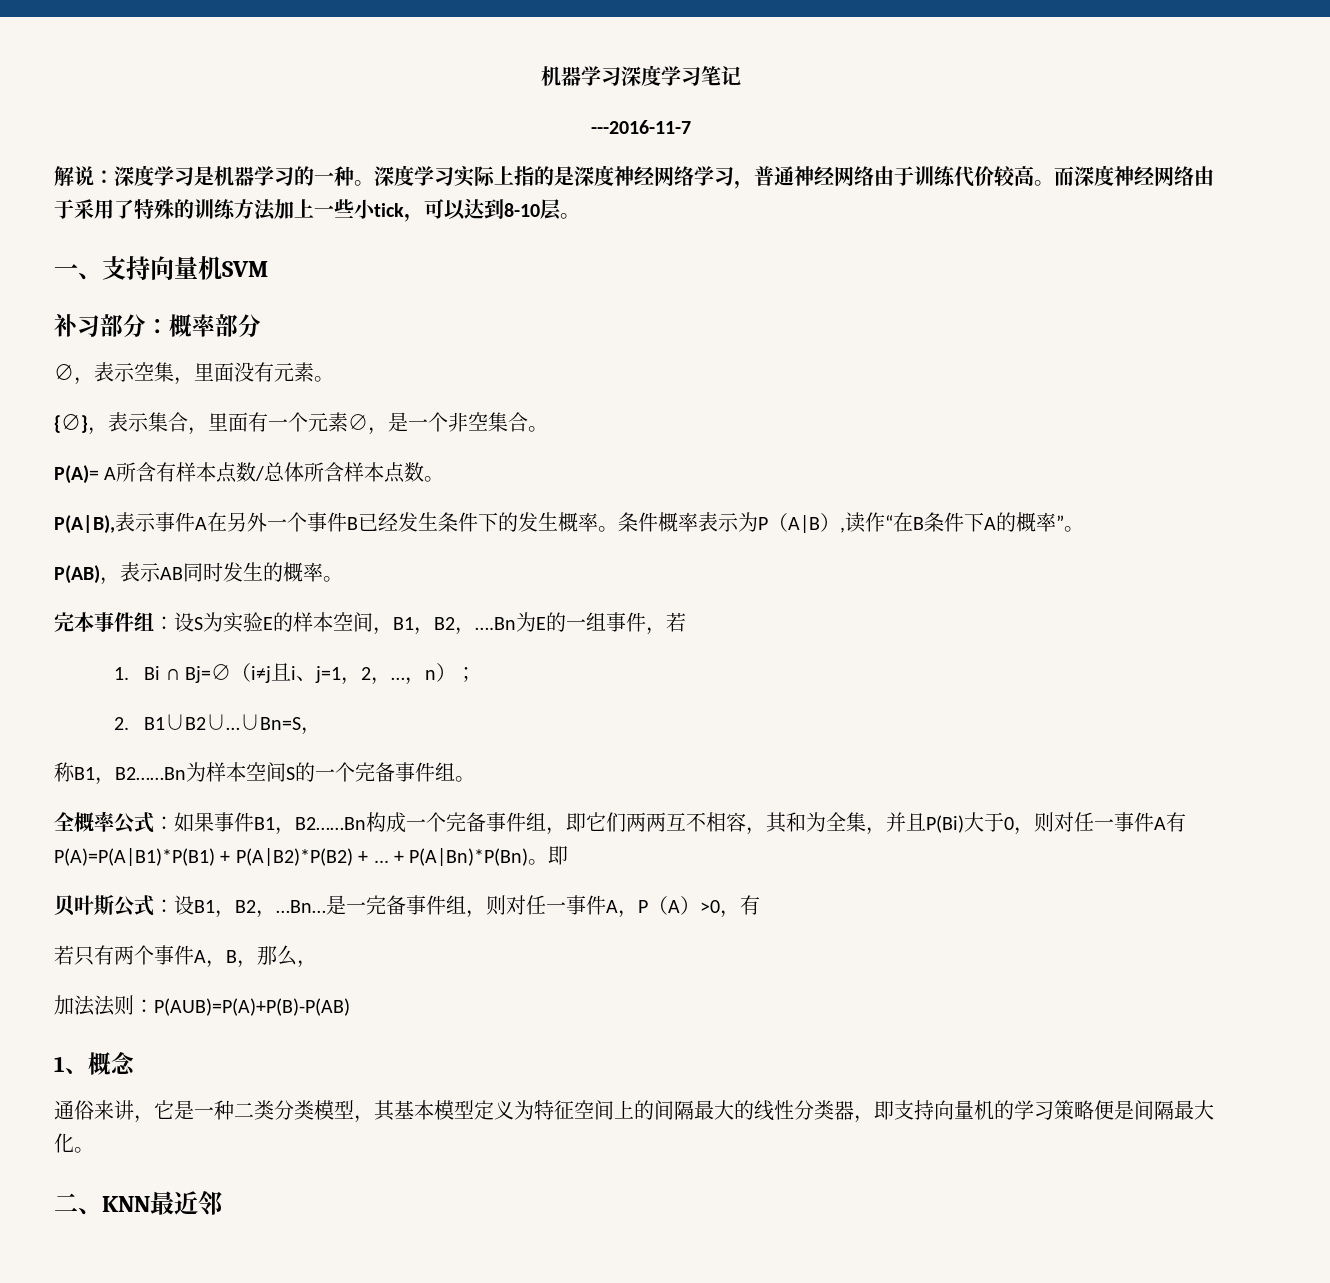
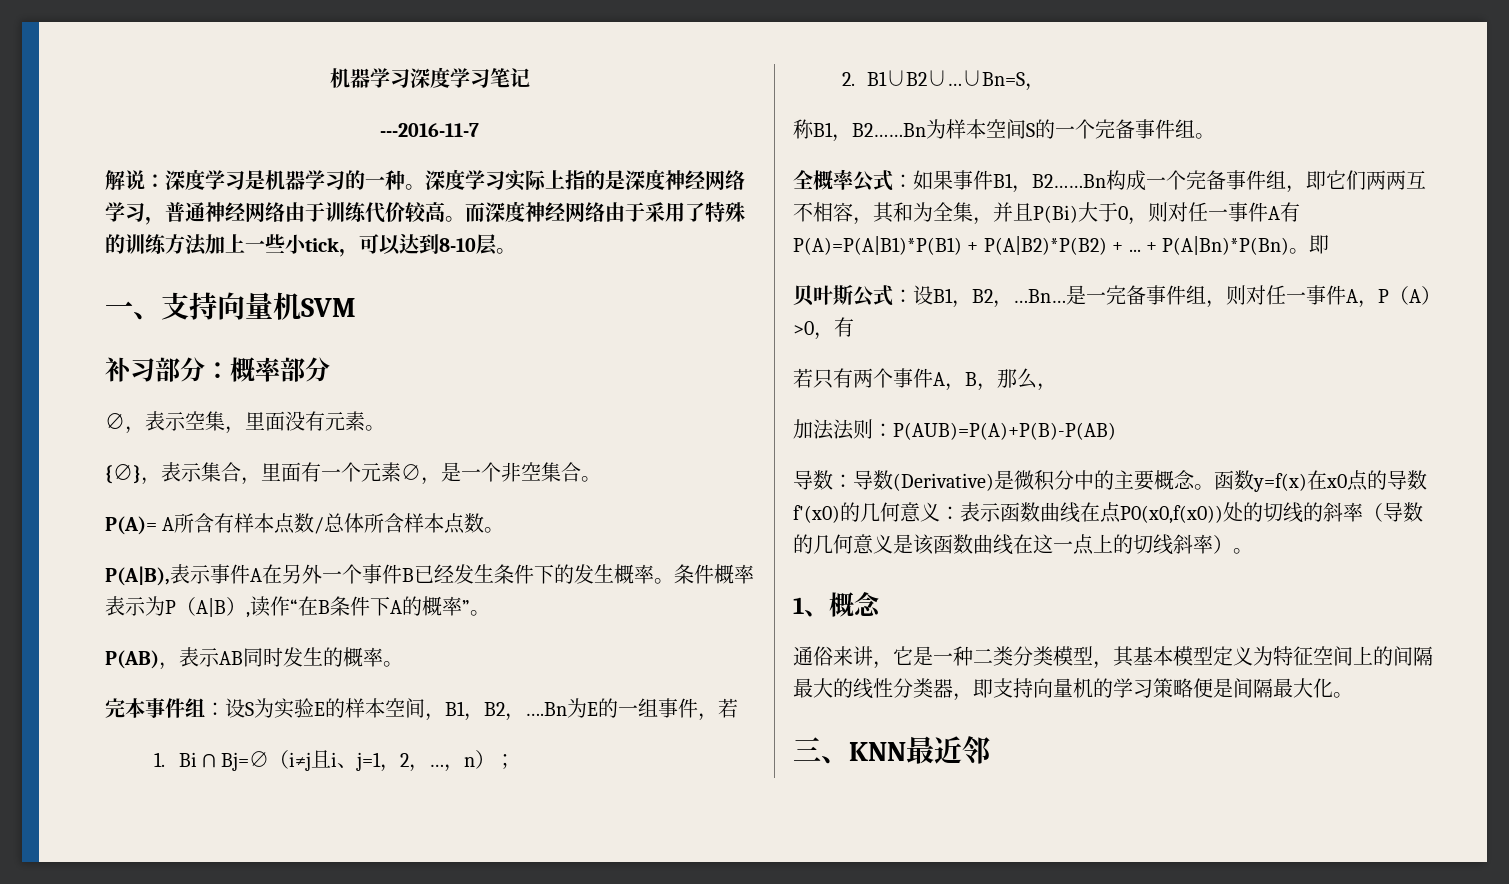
(350, 1007) none -> [793,470,1427,492] [793,502,1423,524] [793,534,1253,555] // 导数：导数(Derivative)是微积分中的主要概念。函数y=f(x)在x0点的导数f'(x0)的几何意义：表示函数曲线在点P0(x0,f(x0))处的切线的斜率（导数的几何意义是该函数曲线在这一点上的切线斜率）。
[54,1193,78,1212] 二 -> [793,737,821,761] 三

